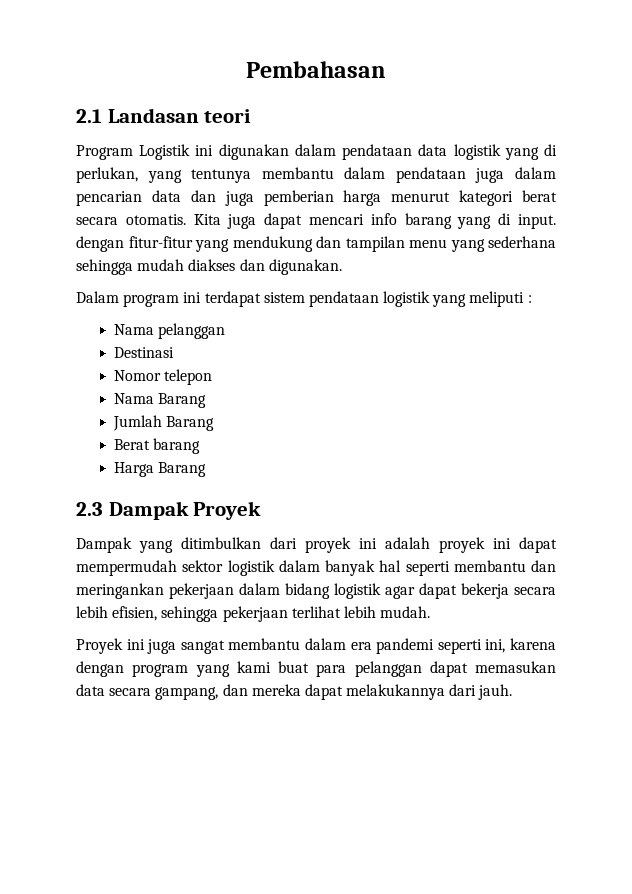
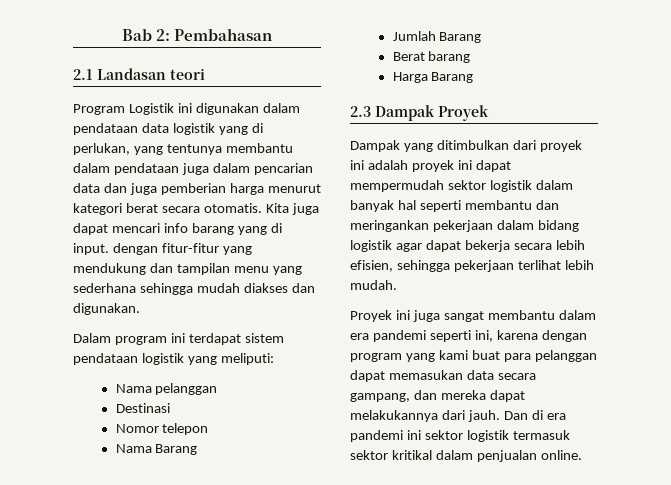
(246, 69) none -> [121,29,170,41] Bab 2:
[469,291,532,307] meliputi : -> [220,353,274,365] meliputi:
(513, 692) none -> [503,410,566,420] [350,430,570,442] [350,450,582,462] Dan di era pandemi ini sektor logistik termasuk sektor kritikal dalam penjualan online.

